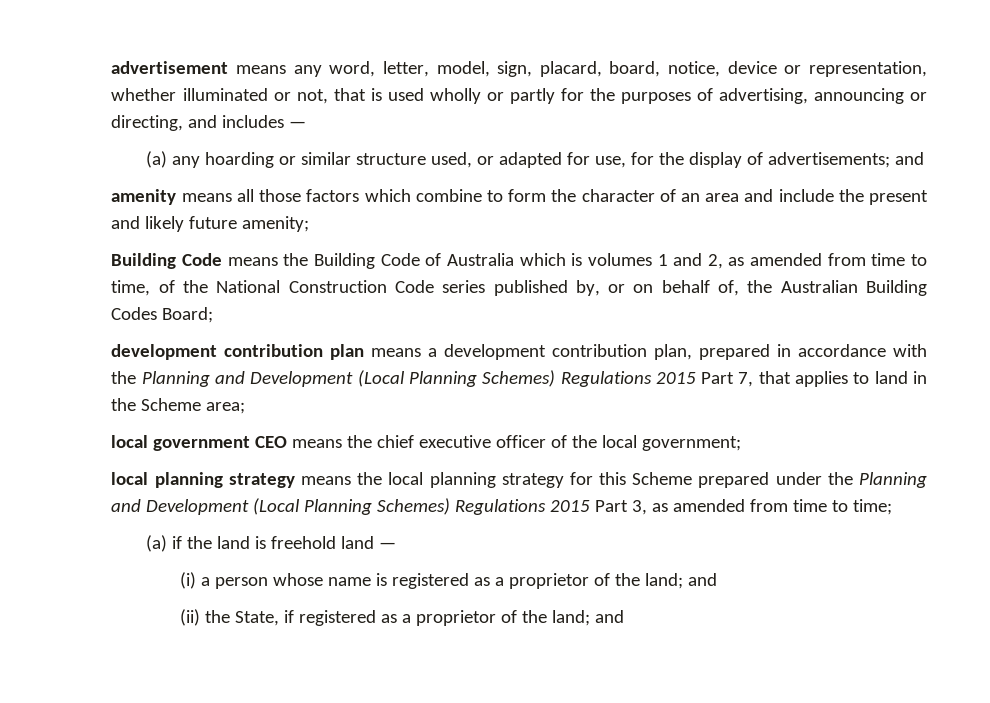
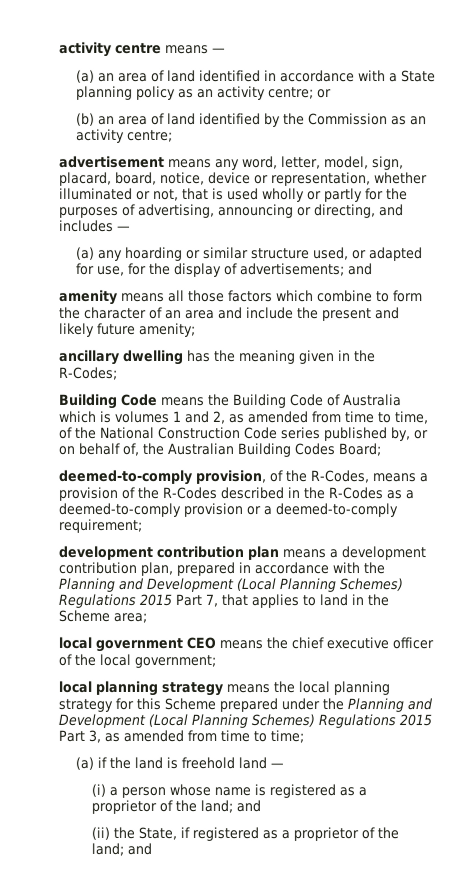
(111, 67) none -> [59,41,227,57] [75,69,436,83] [75,85,332,101] [75,112,427,128] [75,128,173,143] activity centre means — // (a) an area of land identified in accordance with a State planning policy as an activity centre; or // (b) an area of land identified by the Commission as an activity centre; //
(310, 224) none -> [59,349,377,365] [59,366,119,380] // ancillary dwelling has the meaning given in the R-Codes;
(214, 315) none -> [58,469,429,485] [58,486,415,501] [58,502,399,518] [58,518,143,533] // deemed-to-comply provision, of the R-Codes, means a provision of the R-Codes described in the R-Codes as a deemed-to-comply provision or a deemed-to-comply requirement;

